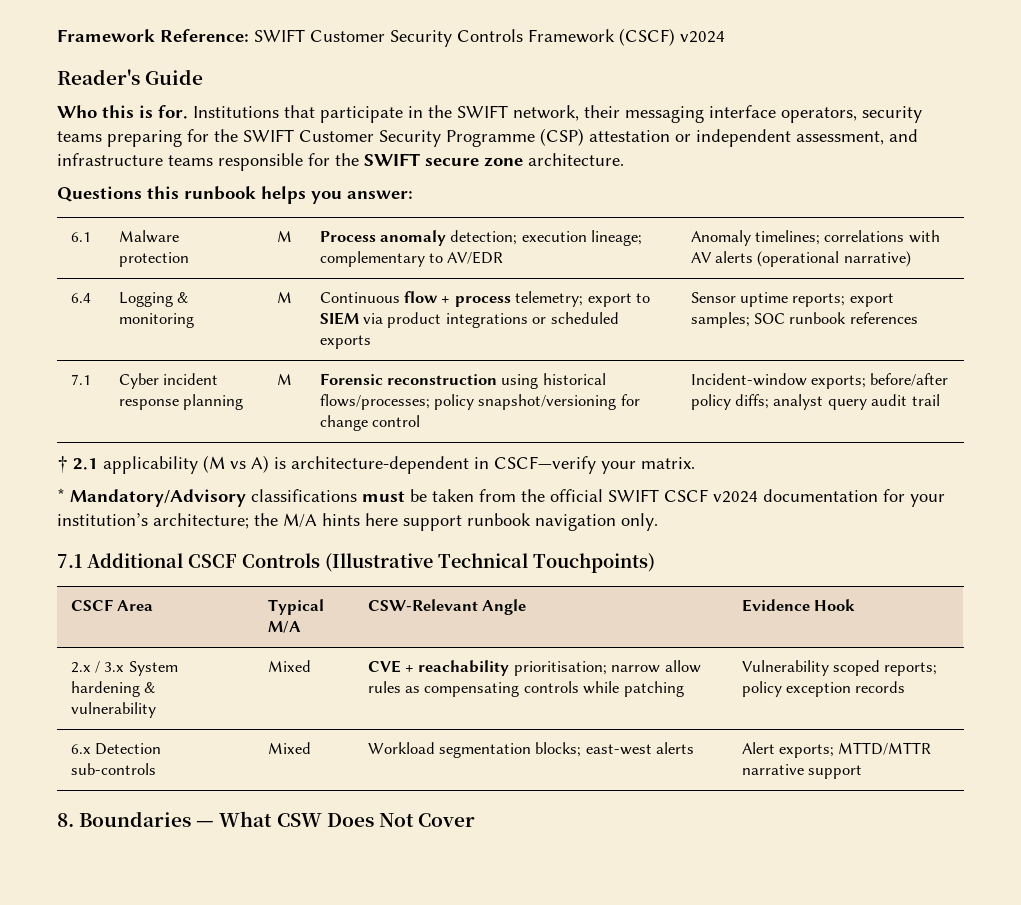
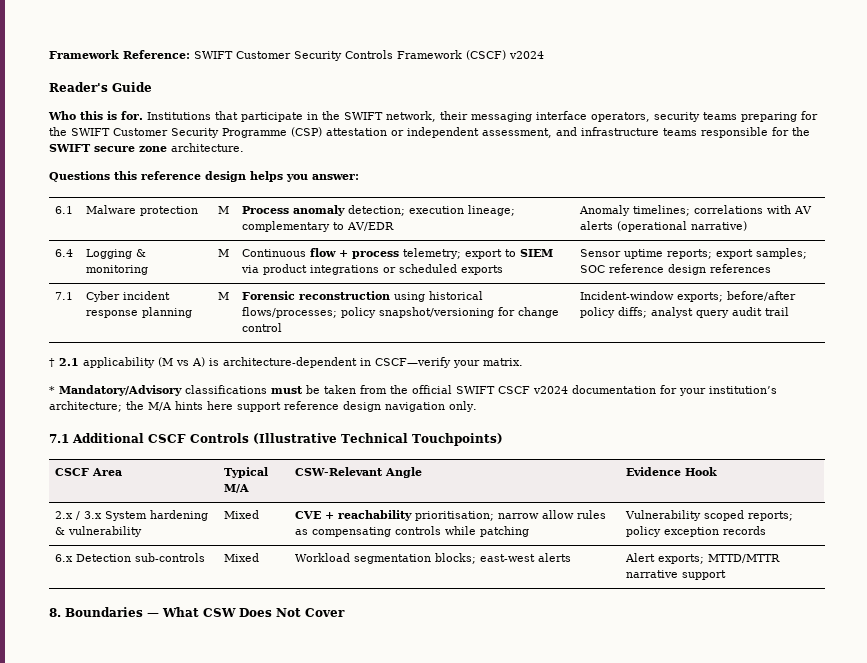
[184,186,256,200] runbook -> [141,171,246,182] reference design
[789,312,847,324] runbook -> [609,264,707,275] reference design
[467,513,531,526] runbook -> [284,401,381,412] reference design

